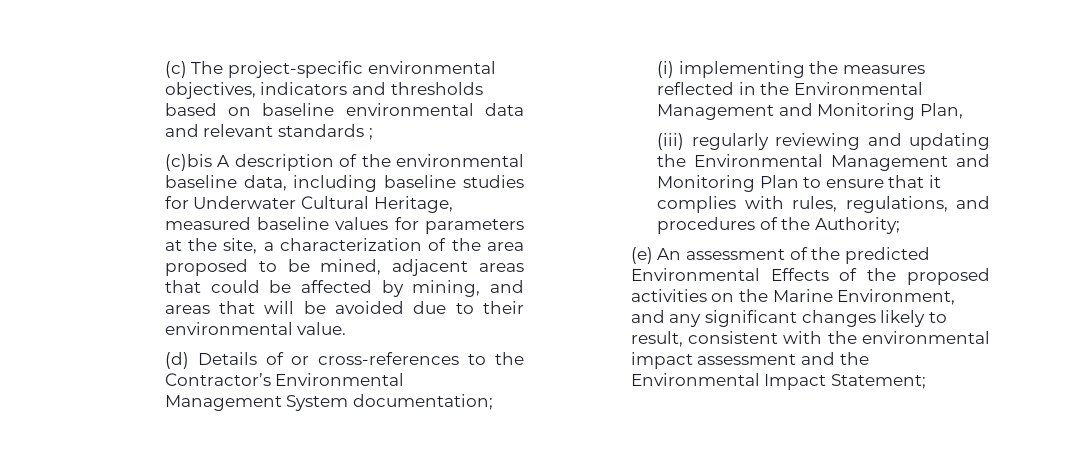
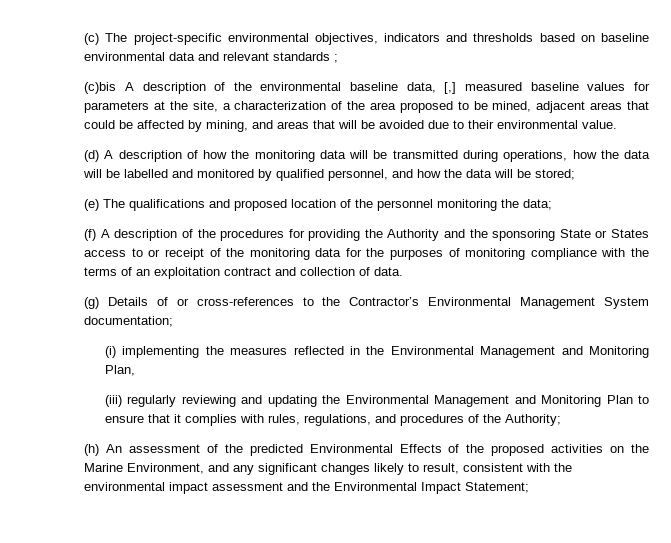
[293,175,524,192] [164,196,453,213] including baseline studies for Underwater Cultural Heritage, -> [444,82,457,94] [,]
(189, 360) none -> [104,150,651,162] [83,169,576,181] [84,199,553,211] [84,229,650,241] [84,248,650,260] [84,267,404,279] [84,297,100,309] A description of how the monitoring data will be transmitted during operations, how the data will be labelled and monitored by qualified personnel, and how the data will be stored; // (e) The qualifications and proposed location of the personnel monitoring the data; // (f) A description of the procedures for providing the Authority and the sponsoring State or States access to or receipt of the monitoring data for the purposes of monitoring compliance with the terms of an exploitation contract and collection of data. // (g)
[630,247,653,264] (e) -> [84,444,100,456] (h)

